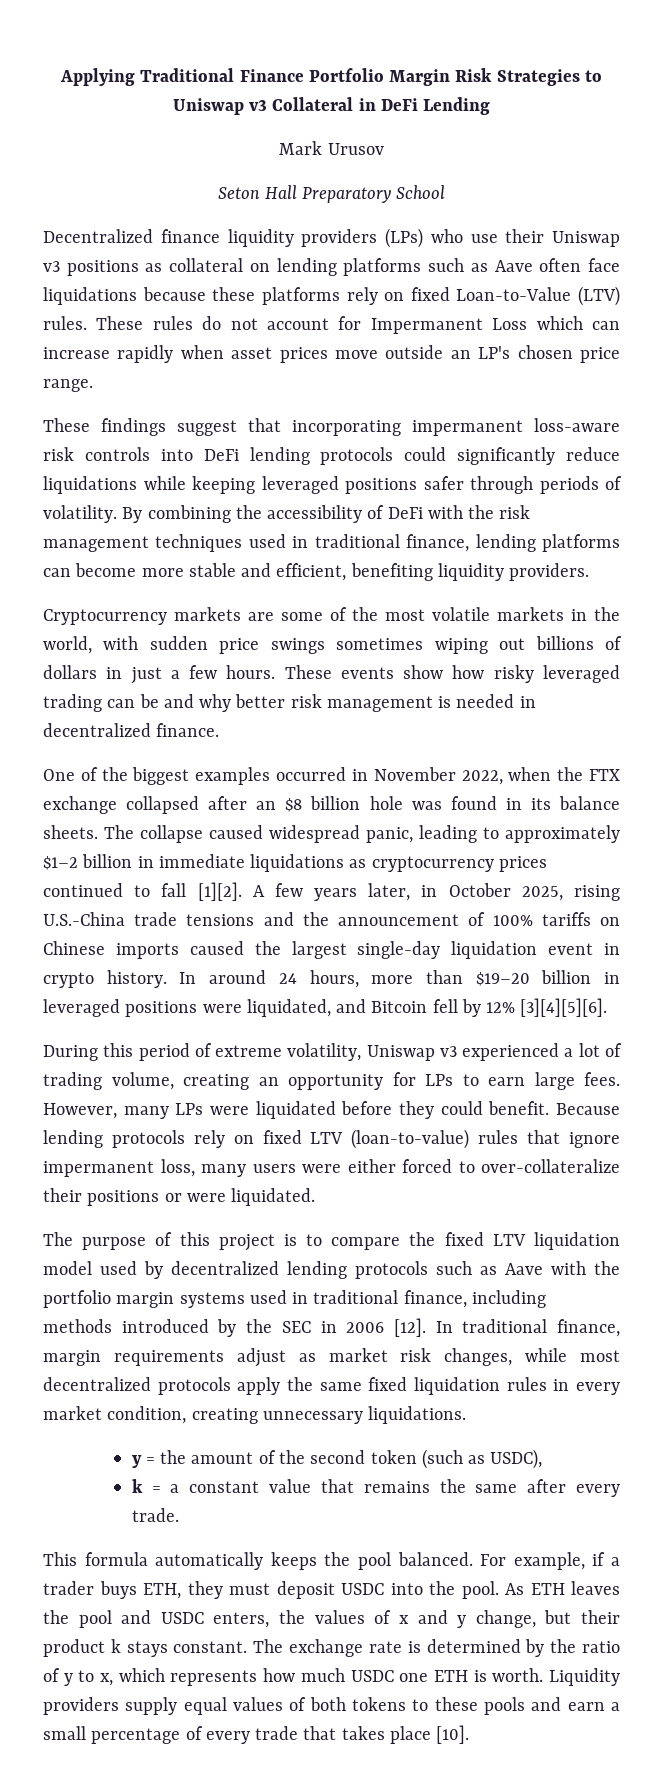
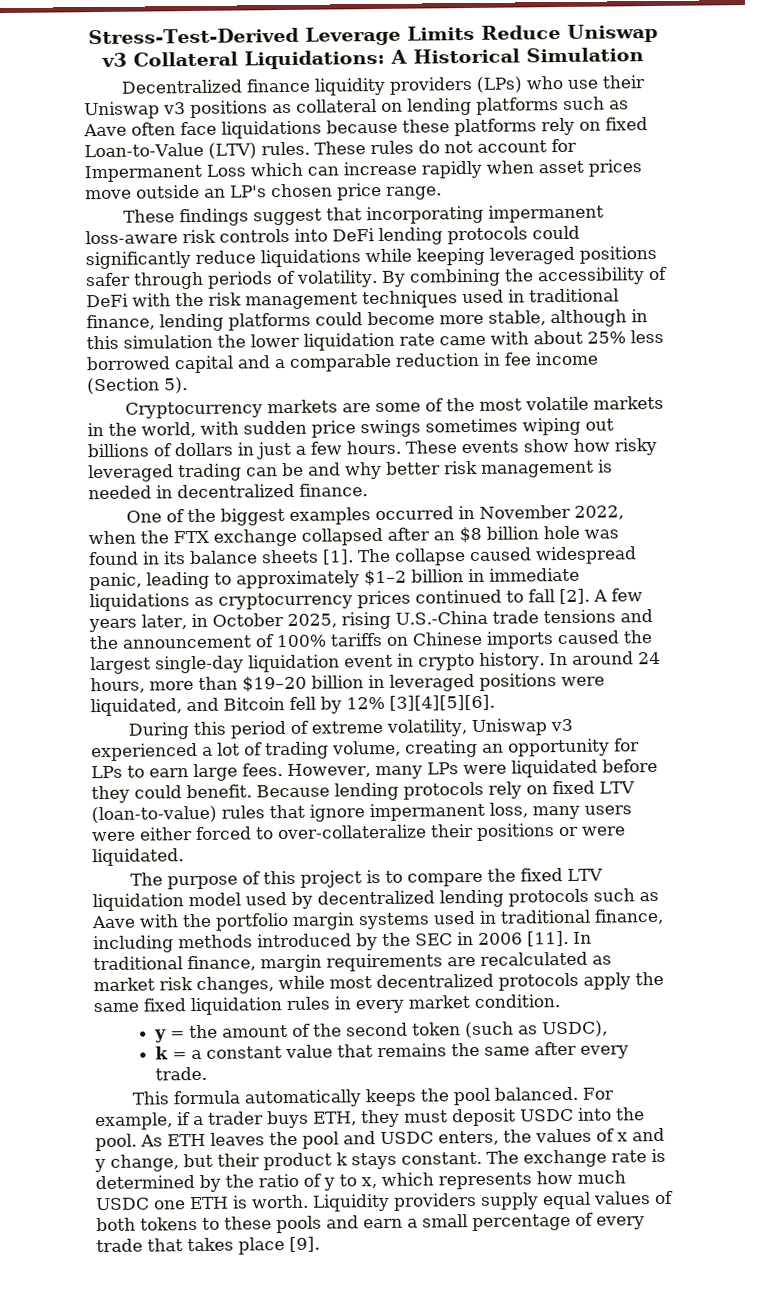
[60,68,602,86] [172,97,491,115] [279,141,384,155] [217,185,446,203] Applying Traditional Finance Portfolio Margin Risk Strategies to Uniswap v3 Collateral in DeFi Lending // Mark Urusov // Seton Hall Preparatory School -> [88,23,658,46] [101,47,644,70] Stress-Test-Derived Leverage Limits Reduce Uniswap v3 Collateral Liquidations: A Historical Simulation
[43,568,71,577] can -> [315,312,363,326] could
[188,563,590,581] stable and efficient, benefiting liquidity providers. -> [488,309,648,328] [86,329,664,351] [86,351,598,374] [87,377,188,395] stable, although in this simulation the lower liquidation rate came with about 25% less borrowed capital and a comparable reduction in fee income (Section 5).
[43,825,98,839] sheets. -> [261,549,354,565] sheets [1].
[197,882,242,901] [1][2]. -> [559,588,590,605] [2].
[393,1318,426,1337] [12]. -> [527,930,569,947] [11].
[236,1348,286,1367] adjust -> [447,951,588,967] are recalculated
[107,1406,467,1424] condition, creating unnecessary liquidations. -> [474,994,560,1008] condition.
[436,1725,470,1744] [10]. -> [289,1236,320,1253] [9].

